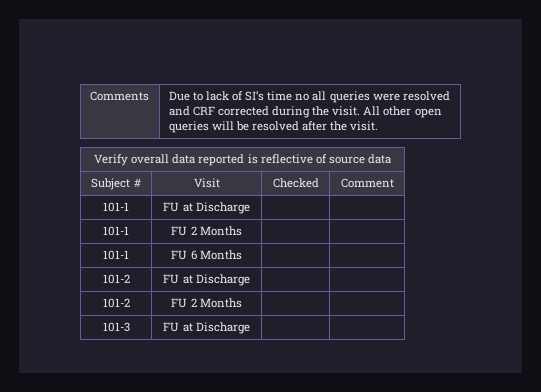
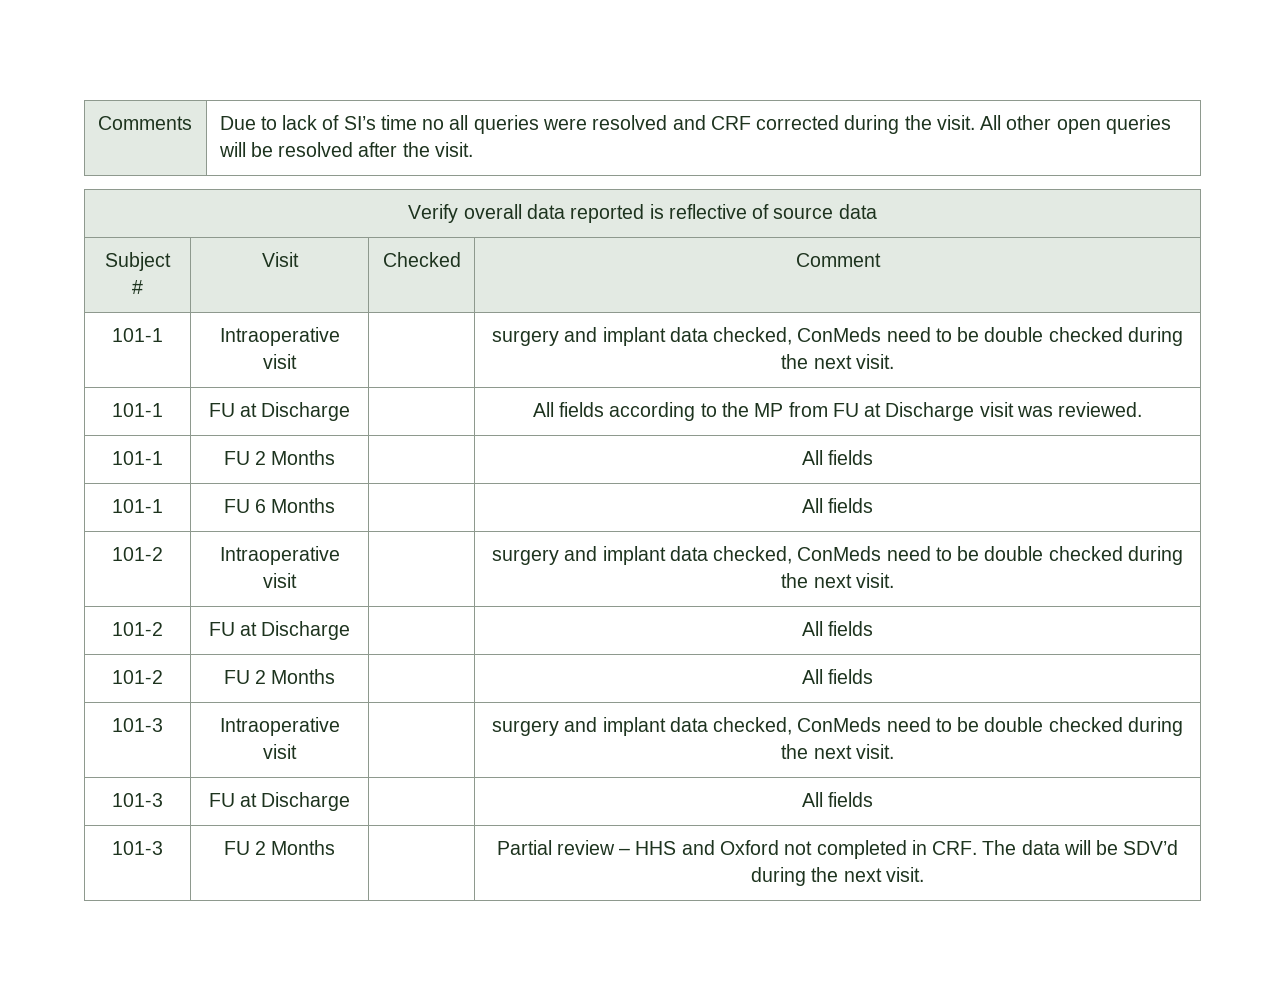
[163,202,250,214] FU at Discharge | | -> [219,327,340,346] [263,354,297,369] [492,327,1183,346] [781,354,894,369] [112,403,163,417] [208,402,351,421] [532,402,1143,421] Intraoperative visit | | surgery and implant data checked, ConMeds need to be double checked during the next visit. // 101-1 | FU at Discharge | | All fields according to the MP from FU at Discharge visit was reviewed.
(242, 231) none -> [801,450,874,465] All fields
(242, 255) none -> [801,498,874,513] [112,547,163,561] [219,546,340,565] [263,573,297,588] [492,546,1183,565] [781,573,894,588] All fields // 101-2 | Intraoperative visit | | surgery and implant data checked, ConMeds need to be double checked during the next visit.
(250, 280) none -> [801,621,874,636] All fields
[102,322,130,332] [163,322,250,334] // 101-3 | FU at Discharge | | -> [801,669,874,684] [112,718,163,732] [219,717,340,736] [263,744,297,759] [492,717,1183,736] [781,744,894,759] [112,793,163,807] [208,792,351,811] [801,792,874,807] [112,841,163,855] [223,840,336,855] [496,840,1179,859] [751,867,924,886] All fields // 101-3 | Intraoperative visit | | surgery and implant data checked, ConMeds need to be double checked during the next visit. // 101-3 | FU at Discharge | | All fields // 101-3 | FU 2 Months | | Partial review – HHS and Oxford not completed in CRF. The data will be SDV’d during the next visit.

